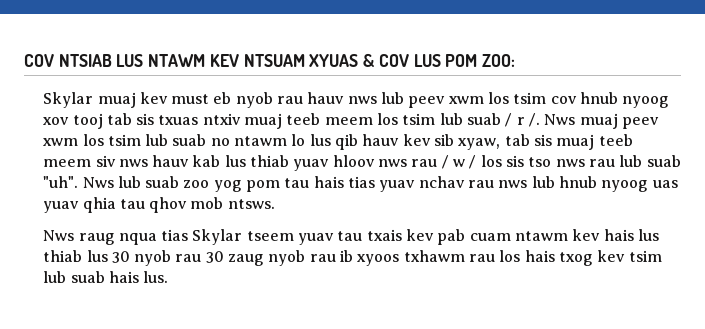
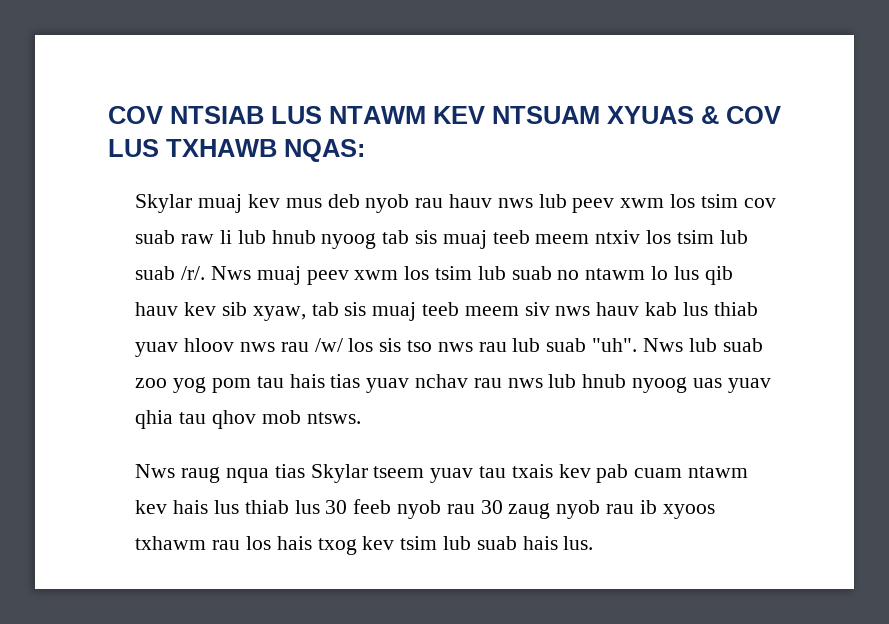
[445,54,515,67] POM ZOO: -> [166,139,365,162] TXHAWB NQAS:
[171,92,232,104] must eb -> [285,194,360,208] mus deb
[580,92,670,108] [43,113,541,129] hnub nyoog xov tooj tab sis txuas ntxiv muaj teeb meem los tsim lub suab / r /. -> [135,230,748,249] [135,266,206,280] suab raw li lub hnub nyoog tab sis muaj teeb meem ntxiv los tsim lub suab /r/.
[441,155,477,169] / w / -> [314,338,343,352] /w/
(130, 257) none -> [353,499,392,514] feeb

